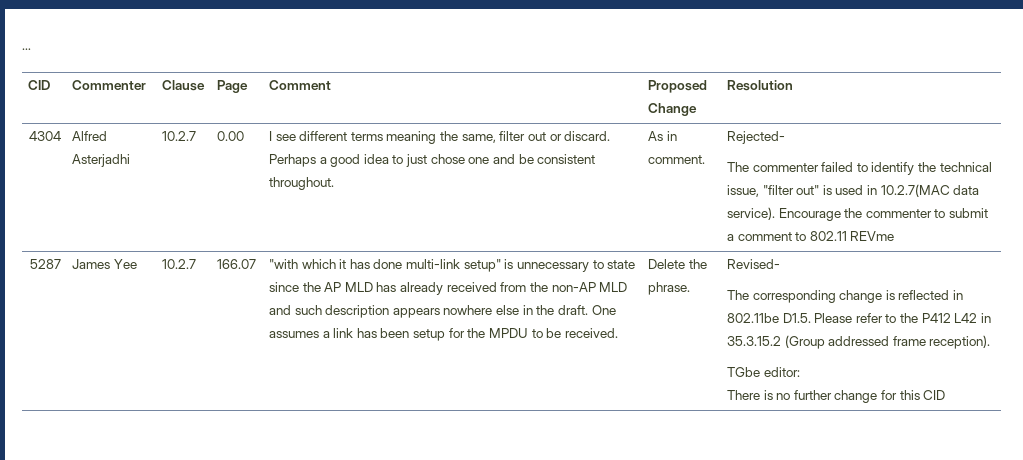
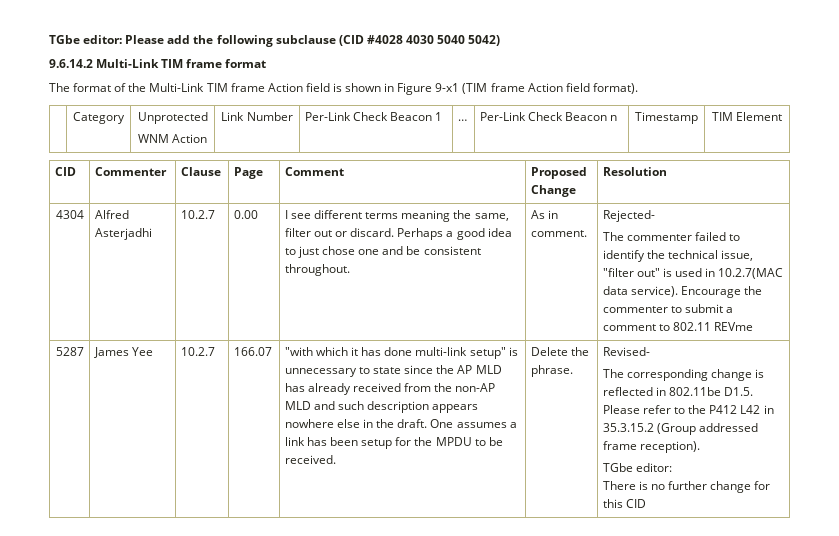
[22,48,31,50] … -> [49,35,501,47] [49,59,267,68] [49,83,638,95] [73,112,125,124] [137,112,208,124] [137,134,208,143] [221,112,293,121] [304,112,443,121] [457,119,467,121] [479,112,618,121] [635,112,698,124] [711,112,783,121] TGbe editor: Please add the following subclause (CID #4028 4030 5040 5042) // 9.6.14.2 Multi-Link TIM frame format // The format of the Multi-Link TIM frame Action field is shown in Figure 9-x1 (TIM frame Action field format). // | Category | Unprotected // WNM Action | Link Number | Per-Link Check Beacon 1 | … | Per-Link Check Beacon n | Timestamp | TIM Element

